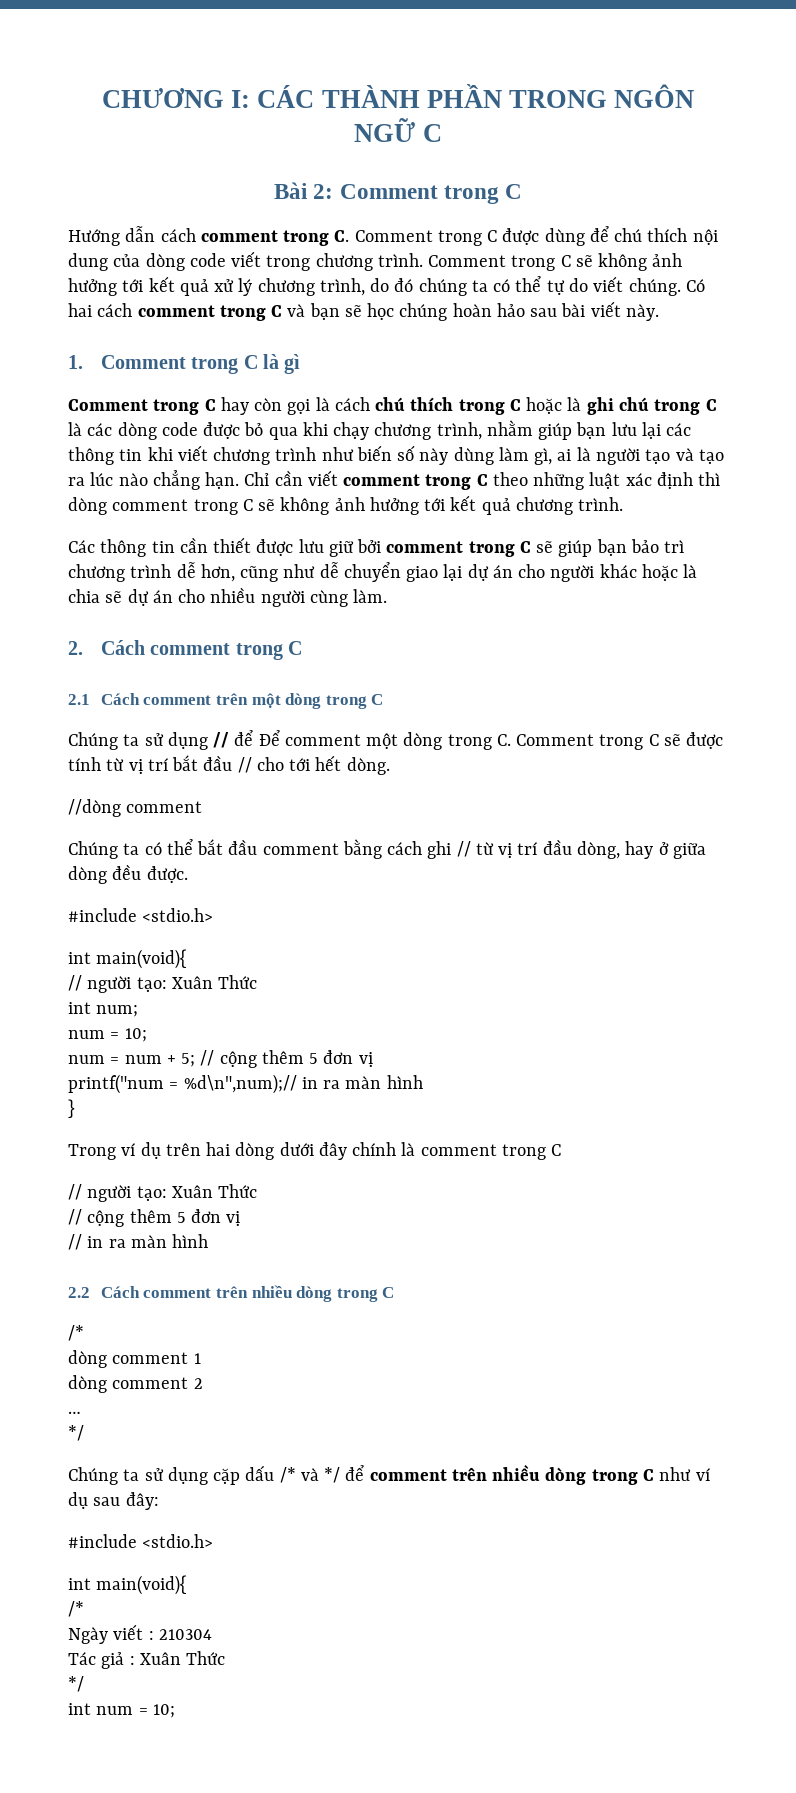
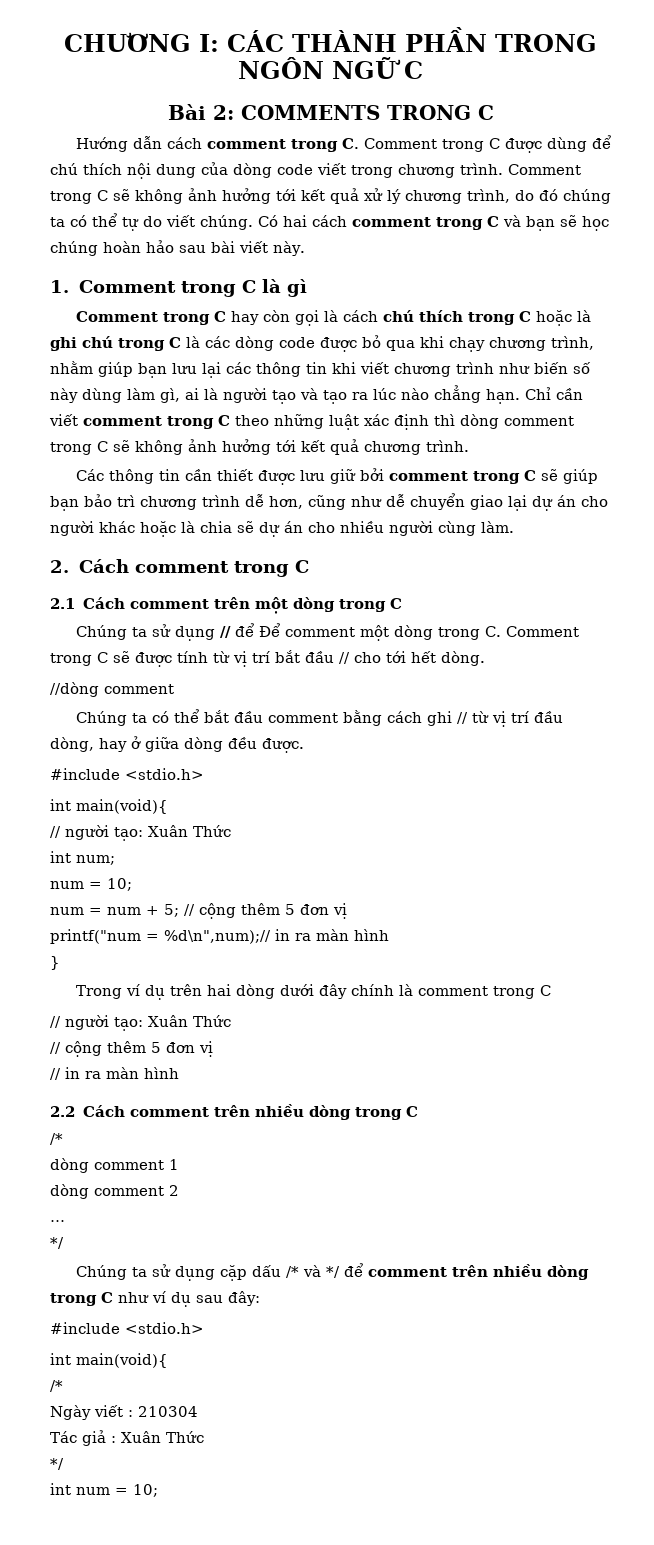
[339,184,499,204] Comment trong -> [240,105,471,120] COMMENTS TRONG

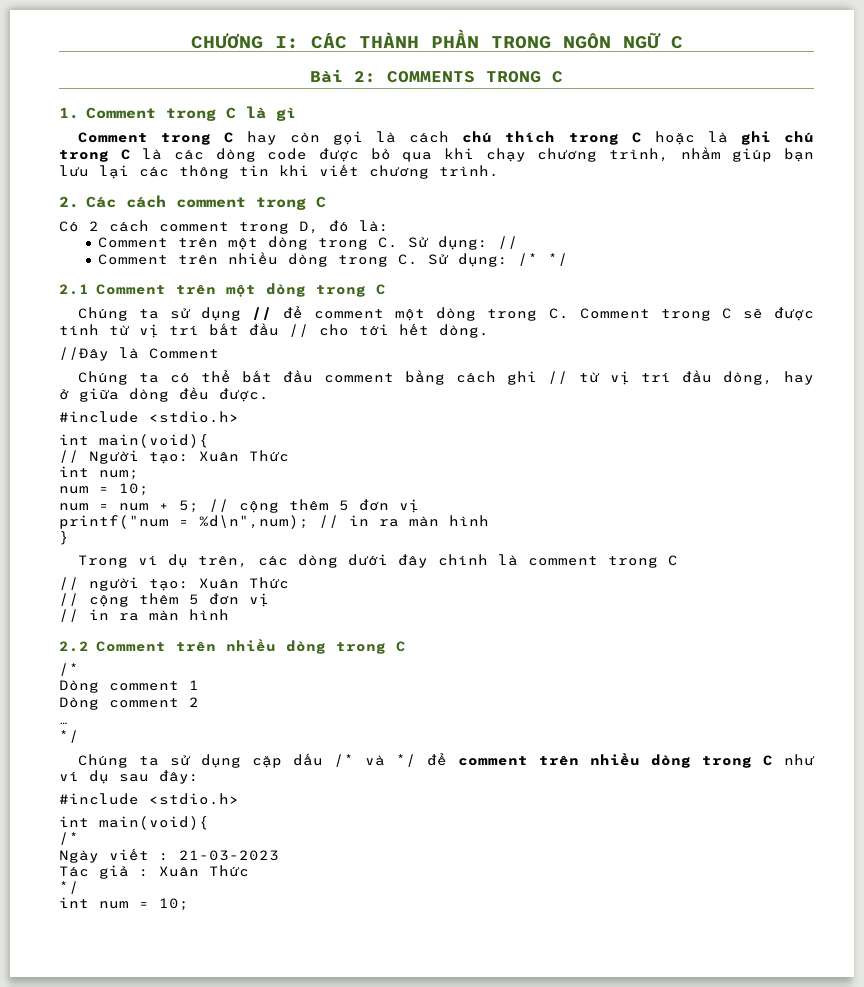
[75,135,611,153] [50,162,581,179] [50,188,611,204] [50,213,609,231] [50,240,305,256] // Hướng dẫn cách comment trong C. Comment trong C được dùng để chú thích nội dung của dòng code viết trong chương trình. Comment trong C sẽ không ảnh hưởng tới kết quả xử lý chương trình, do đó chúng ta có thể tự do viết chúng. Có hai cách comment trong C và bạn sẽ học chúng hoàn hảo sau bài viết này. -> (563, 77) none
[456,362,591,374] [50,385,583,404] [49,414,574,430] [50,439,469,455] [75,468,598,485] [50,493,608,511] [50,521,514,537] [50,559,309,577] trình như biến số này dùng làm gì, ai là người tạo và tạo ra lúc nào chẳng hạn. Chỉ cần viết comment trong C theo những luật xác định thì dòng comment trong C sẽ không ảnh hưởng tới kết quả chương trình. // Các thông tin cần thiết được lưu giữ bởi comment trong C sẽ giúp bạn bảo trì chương trình dễ hơn, cũng như dễ chuyển giao lại dự án cho người khác hoặc là chia sẽ dự án cho nhiều người cùng làm. // 2. Cách comment trong C -> [439,165,499,177] [59,195,326,210] [59,220,389,234] [98,236,519,250] [98,252,569,267] trình. // 2. Các cách comment trong C // Có 2 cách comment trong D, đó là: // Comment trên một dòng trong C. Sử dụng: // // Comment trên nhiều dòng trong C. Sử dụng: /* */
[82,597,209,609] Cách comment -> [95,284,166,295] Comment
[258,623,280,637] Để -> (304, 312) none
[50,682,174,697] //dòng comment -> [59,347,219,361] //Đây là Comment
[65,825,109,840] người -> [89,450,139,464] Người
[164,930,271,944] %d\n",num);// -> [199,515,339,529] %d\n",num); //
[169,984,231,996] trên hai -> [197,556,288,568] trên, các
[82,1105,209,1117] Cách comment -> [95,641,166,652] Comment
[50,1158,89,1173] dòng -> [59,680,99,693] Dòng
[50,1184,89,1199] dòng -> [59,697,99,710] Dòng
[138,1406,198,1417] 210304 -> [179,850,279,861] 21-03-2023

